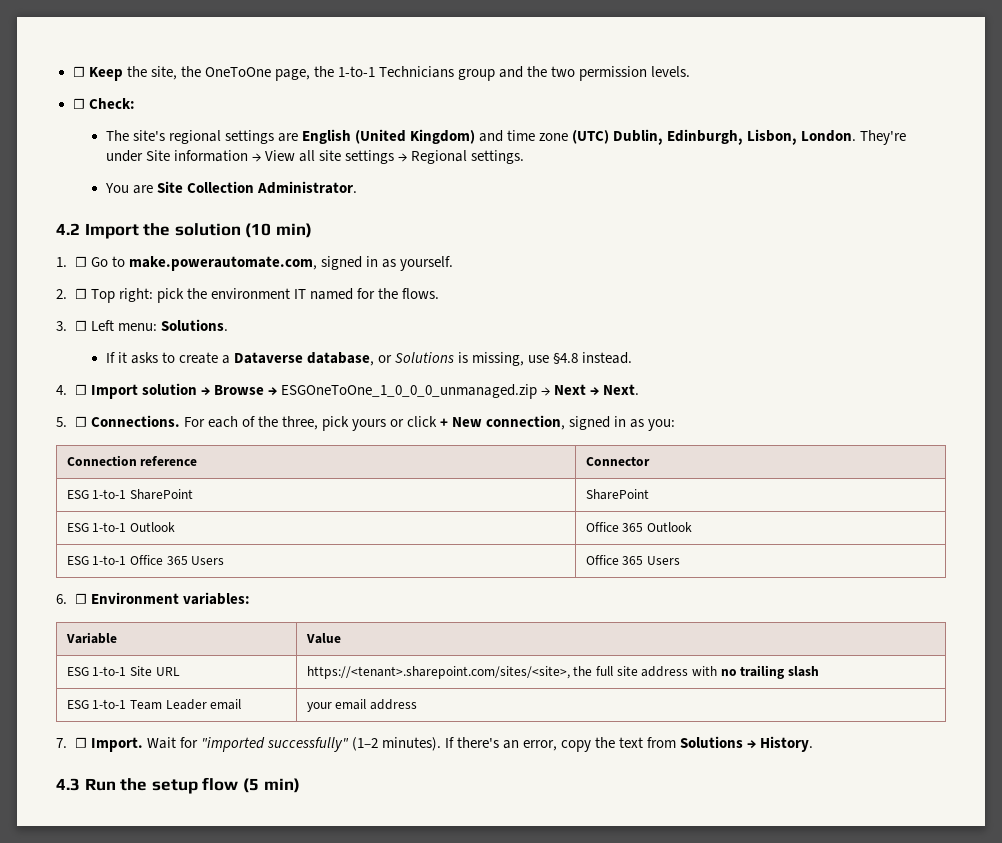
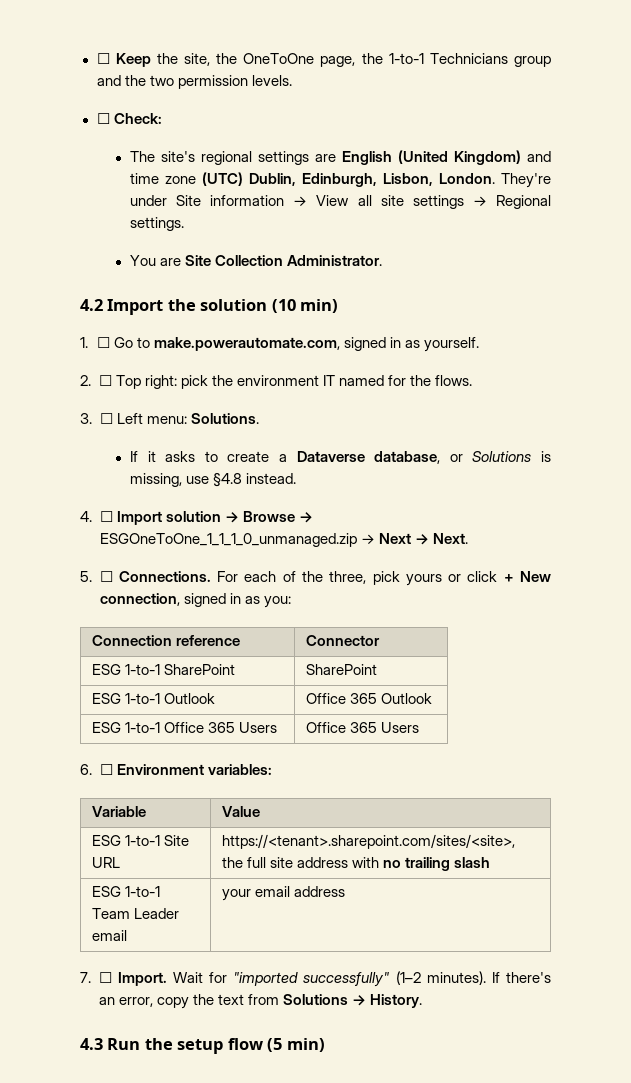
[280,384,537,399] ESGOneToOne_1_0_0_0_unmanaged.zip -> [99,533,357,547] ESGOneToOne_1_1_1_0_unmanaged.zip

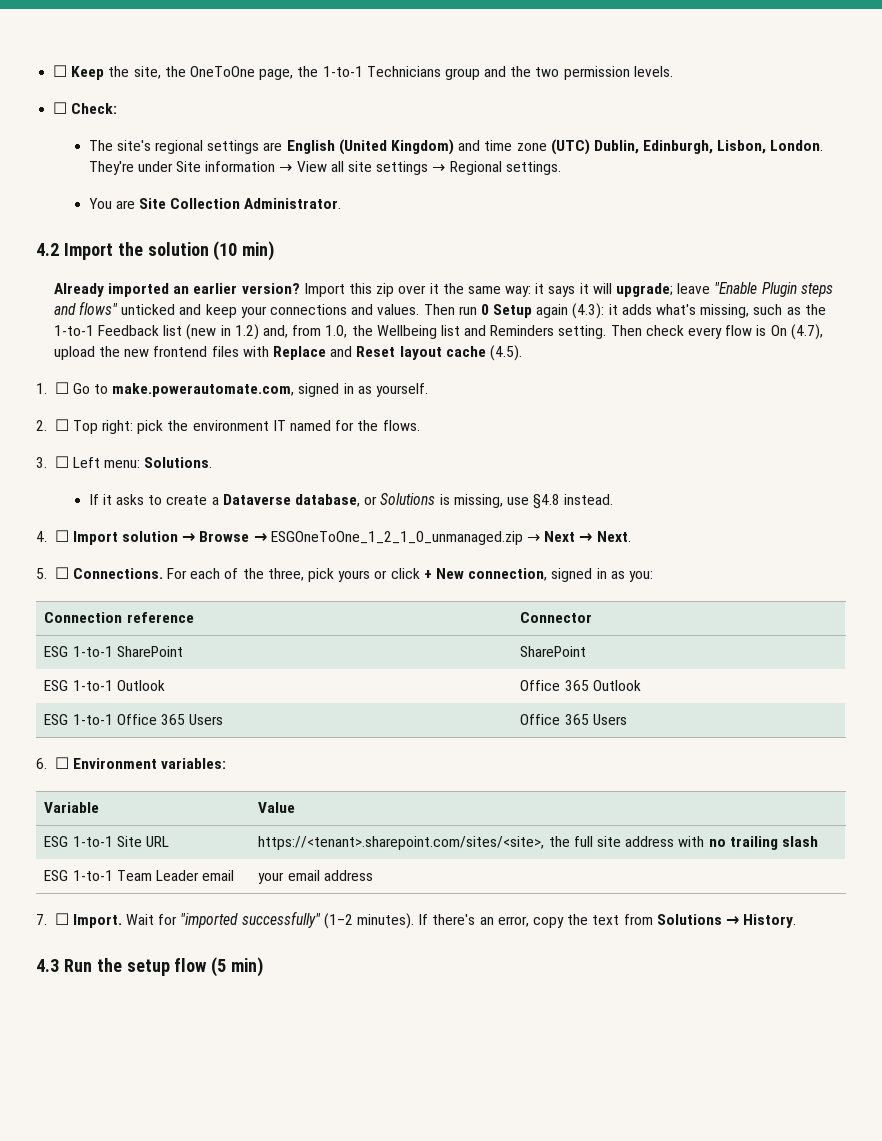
(339, 306) none -> [53,282,833,297] [53,301,826,319] [53,324,823,340] [53,345,522,361] // Already imported an earlier version? Import this zip over it the same way: it says it will upgrade; leave "Enable Plugin steps and flows" unticked and keep your connections and values. Then run 0 Setup again (4.3): it adds what's missing, such as the 1-to-1 Feedback list (new in 1.2) and, from 1.0, the Wellbeing list and Reminders setting. Then check every flow is On (4.7), upload the new frontend files with Replace and Reset layout cache (4.5).
[99,533,357,547] ESGOneToOne_1_1_1_0_unmanaged.zip -> [270,531,523,545] ESGOneToOne_1_2_1_0_unmanaged.zip

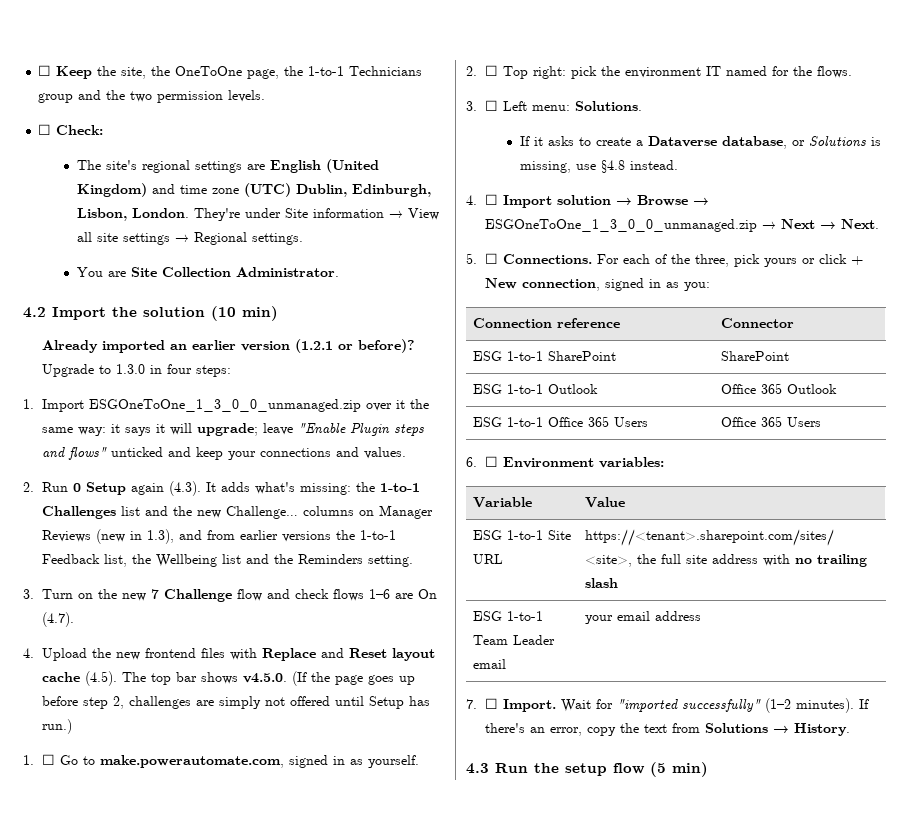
[241,283,395,297] version? Import this zip -> [241,339,416,353] [42,364,232,377] [23,399,362,412] version (1.2.1 or before)? Upgrade to 1.3.0 in four steps: // 1. Import ESGOneToOne_1_3_0_0_unmanaged.zip
[423,304,477,315] Then run -> [23,482,69,492] // 2. Run
[572,303,826,319] [53,324,348,340] (4.3): it adds what's missing, such as the 1-to-1 Feedback list (new in 1.2) and, from 1.0, -> [169,481,421,496] [42,505,434,519] [42,529,397,544] [42,554,128,567] (4.3). It adds what's missing: the 1-to-1 Challenges list and the new Challenge… columns on Manager Reviews (new in 1.3), and from earlier versions the 1-to-1 Feedback list,
(487, 330) none -> [274,554,294,564] the
[610,324,823,340] [53,346,95,360] Then check every flow is On (4.7), upload -> [23,589,438,602] [42,612,75,627] [23,648,88,661] // 3. Turn on the new 7 Challenge flow and check flows 1–6 are On (4.7). // 4. Upload
(522, 353) none -> [122,671,416,686] [42,696,431,709] [42,719,73,734] The top bar shows v4.5.0. (If the page goes up before step 2, challenges are simply not offered until Setup has run.)
[270,531,523,545] ESGOneToOne_1_2_1_0_unmanaged.zip -> [485,219,758,232] ESGOneToOne_1_3_0_0_unmanaged.zip

